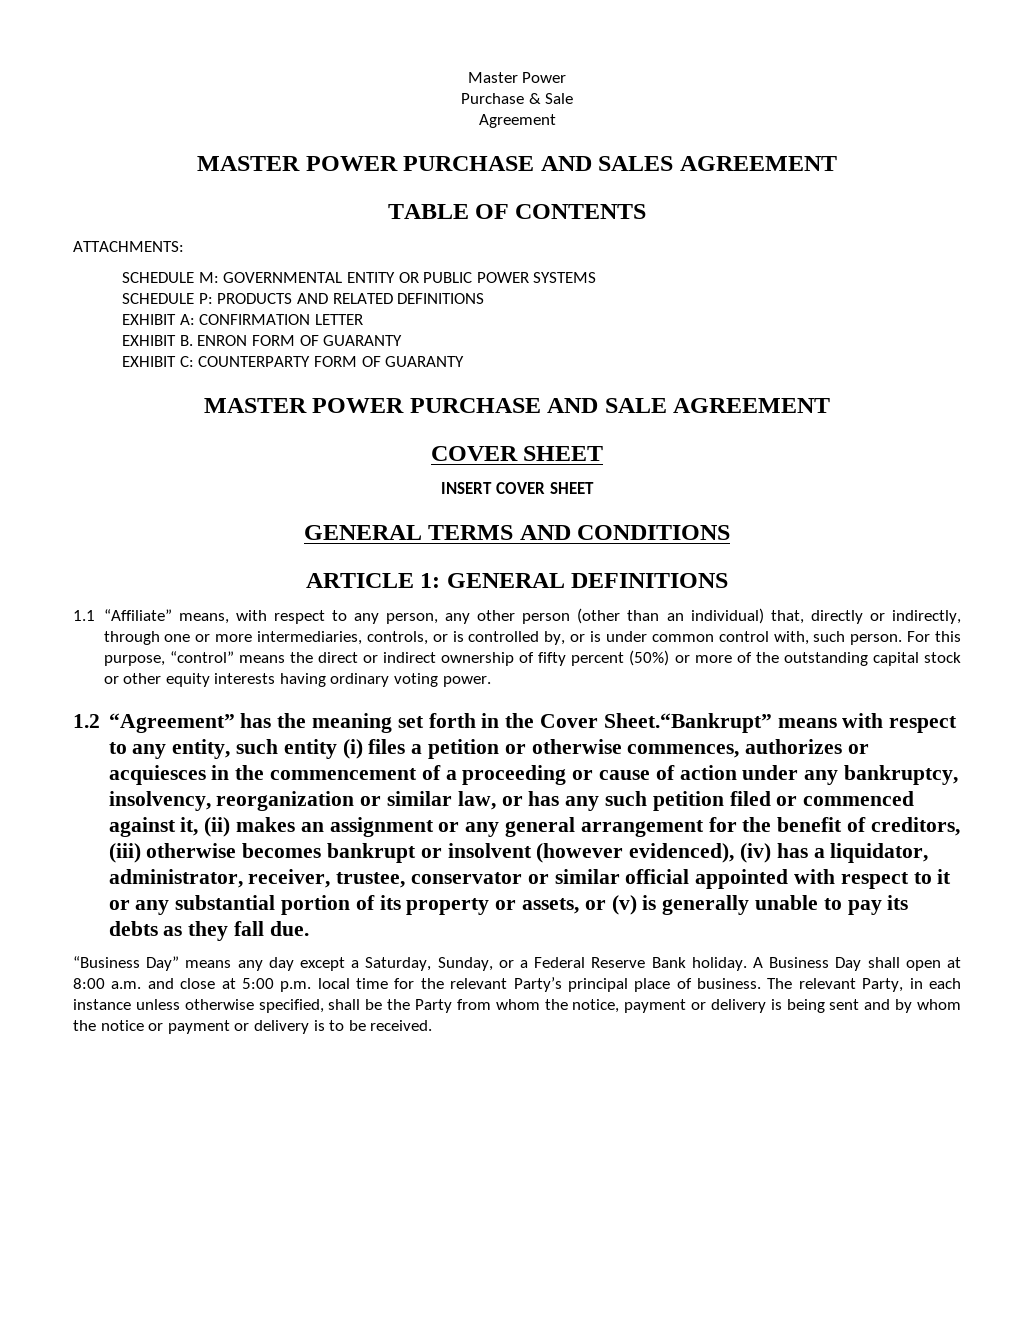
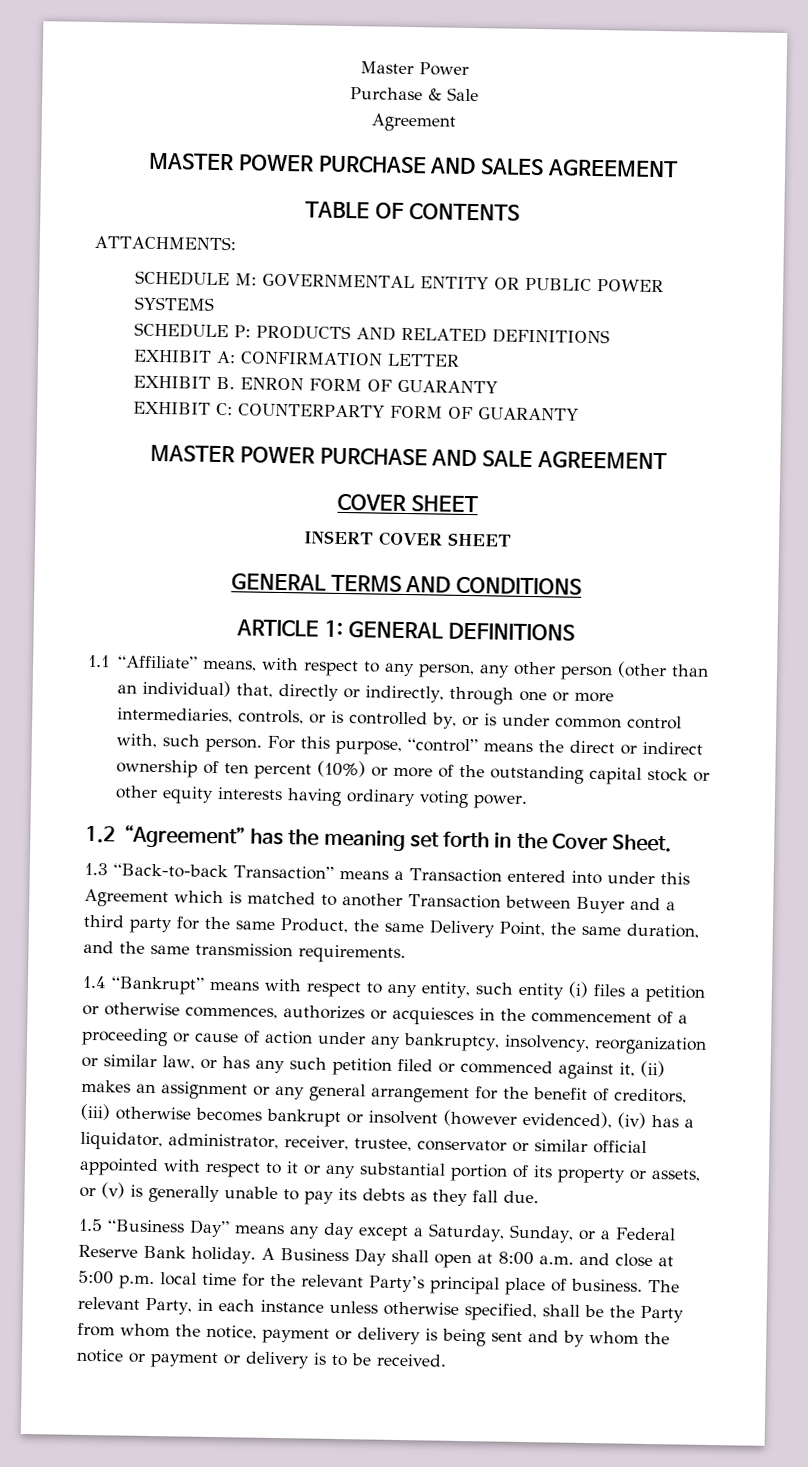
[538,650,670,666] fifty percent (50%) -> [223,760,366,780] ten percent (10%)
[603,713,772,733] Sheet.“Bankrupt” -> [612,834,673,853] [84,862,690,885] [84,888,676,914] [83,914,699,939] [83,940,406,964] [82,975,205,995] Sheet. // 1.3 “Back-to-back Transaction” means a Transaction entered into under this Agreement which is matched to another Transaction between Buyer and a third party for the same Product, the same Delivery Point, the same duration, and the same transmission requirements. // 1.4 “Bankrupt”
(309, 928) none -> [78,1218,103,1232] 1.5

